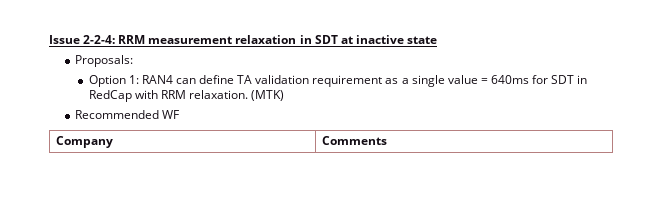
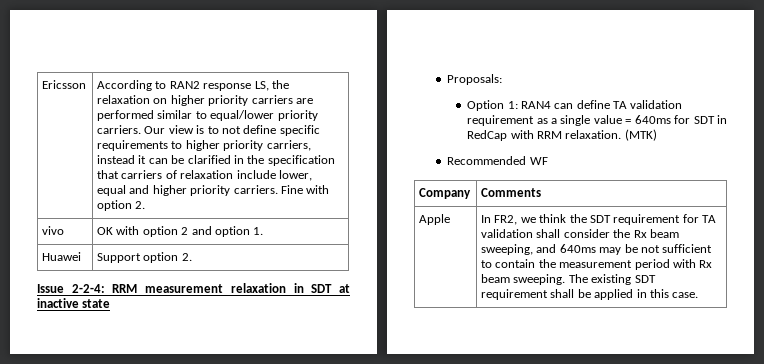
(49, 39) none -> [42,80,87,89] [97,80,289,91] [97,95,313,106] [97,110,318,121] [97,125,320,136] [97,140,311,151] [97,155,335,166] [97,170,312,181] [97,185,330,196] [97,200,146,211] [42,226,65,235] [97,226,264,237] [42,252,82,261] [97,252,192,263] Ericsson | According to RAN2 response LS, the relaxation on higher priority carriers are performed similar to equal/lower priority carriers. Our view is to not define specific requirements to higher priority carriers, instead it can be clarified in the specification that carriers of relaxation include lower, equal and higher priority carriers. Fine with option 2. // vivo | OK with option 2 and option 1. // Huawei | Support option 2. //
(388, 140) none -> [419,214,451,225] [481,214,717,225] [481,229,679,238] [481,244,713,255] [481,259,713,270] [481,274,656,285] [481,289,699,300] // Apple | In FR2, we think the SDT requirement for TA validation shall consider the Rx beam sweeping, and 640ms may be not sufficient to contain the measurement period with Rx beam sweeping. The existing SDT requirement shall be applied in this case.

